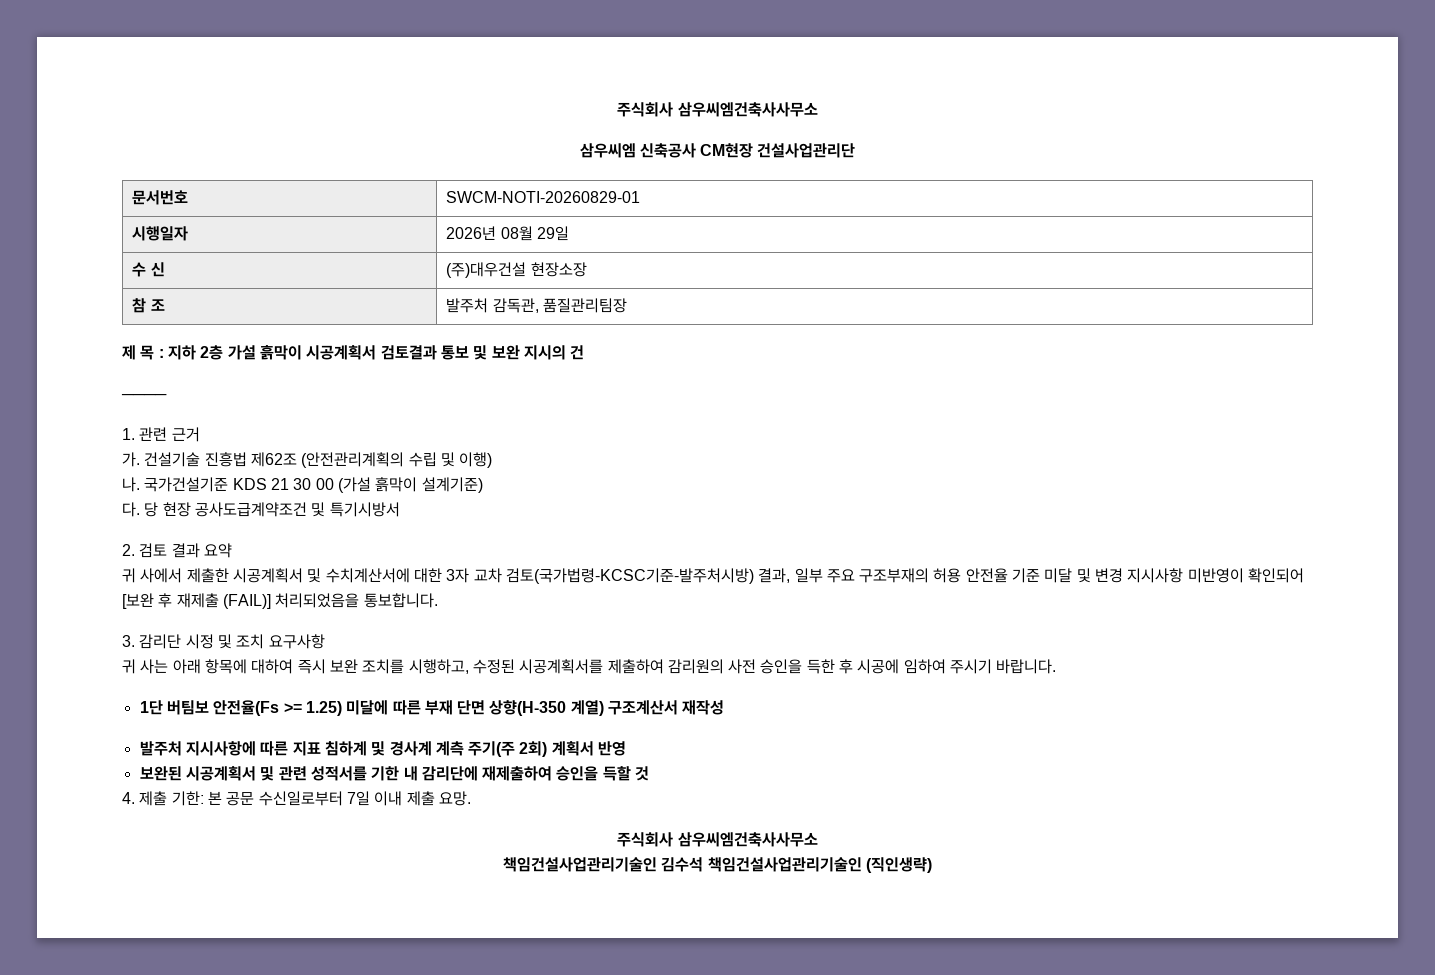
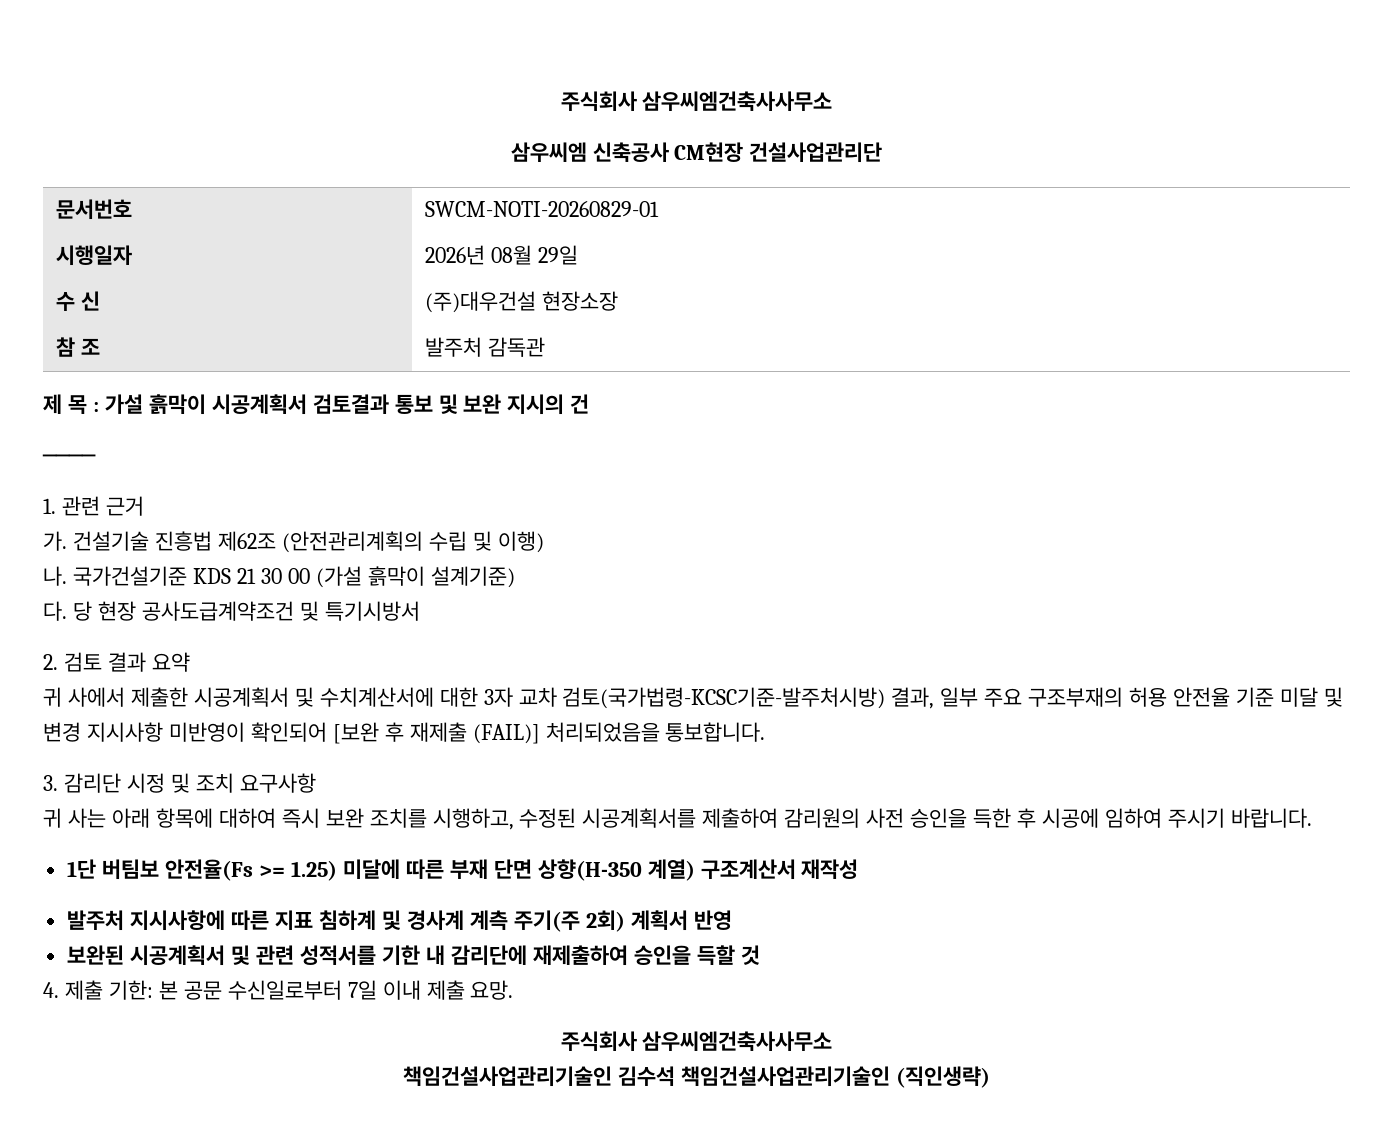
[492,298,627,313] 감독관, 품질관리팀장 -> [487,337,545,357] 감독관
[167,345,224,360] 지하 2층 -> (99, 407) none

